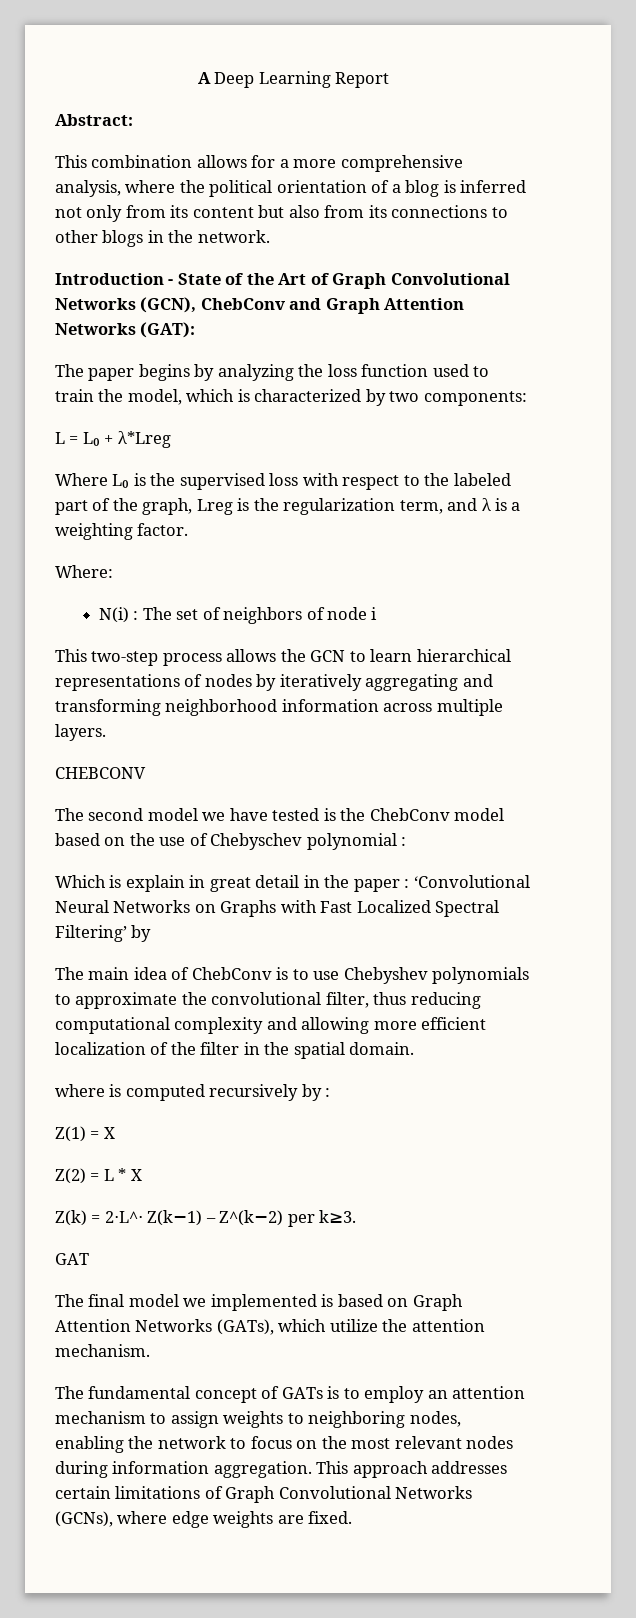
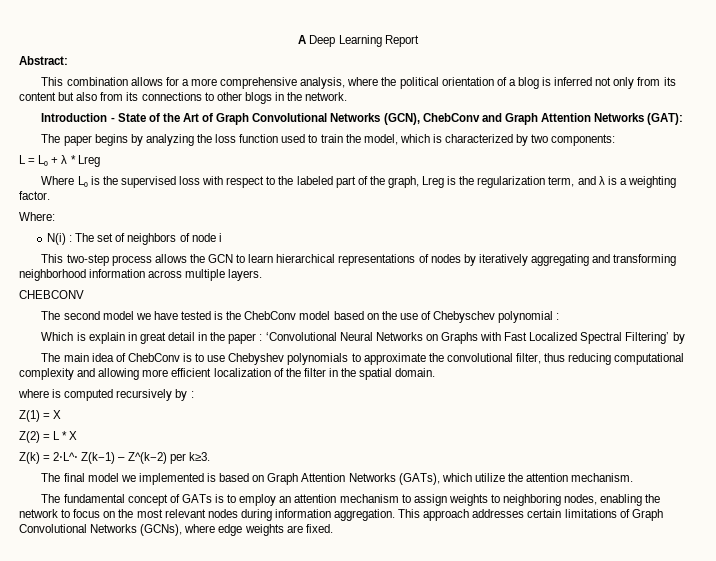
[117,431,171,448] λ*Lreg -> [61,155,100,167] λ * Lreg
[55,1253,89,1265] // GAT -> (210, 456) none

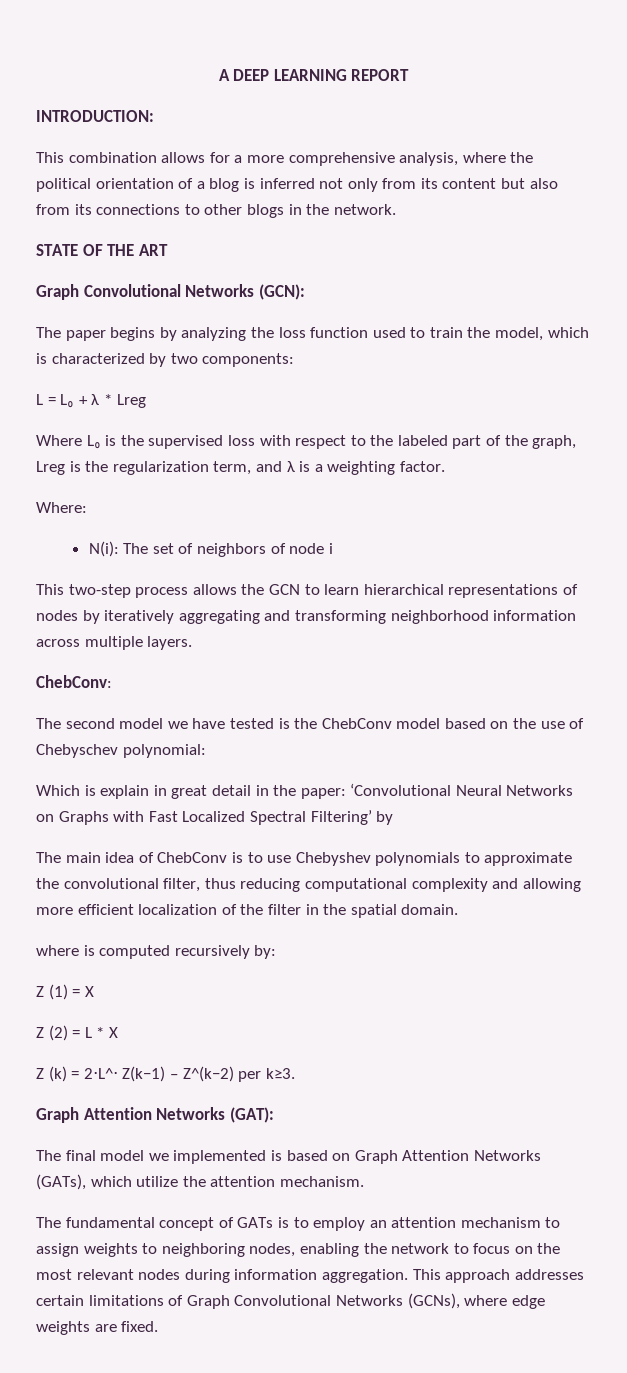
[309,35,419,47] [19,56,68,65] Deep Learning Report // Abstract: -> [233,69,410,81] [36,110,154,122] DEEP LEARNING REPORT // INTRODUCTION:
[41,113,684,125] Introduction - State of the Art of Graph Convolutional Networks (GCN), ChebConv and Graph Attention Networks (GAT): -> [36,244,168,256] [36,284,305,300] STATE OF THE ART // Graph Convolutional Networks (GCN):
[46,233,73,245] N(i) : -> [88,541,119,557] N(i):
[19,290,84,299] CHEBCONV -> [36,675,112,688] ChebConv:
[498,311,560,323] polynomial : -> [122,744,206,758] polynomial:
[228,333,263,344] paper : -> [300,788,346,799] paper:
[175,389,194,401] [19,410,40,422] by : // Z(1) -> [254,945,277,959] [36,984,68,1000] by: // Z (1)
[19,431,40,443] Z(2) -> [36,1025,68,1041] Z (2)
[19,452,40,464] Z(k) -> [36,1066,67,1082] Z (k)
(210, 456) none -> [36,1107,274,1123] // Graph Attention Networks (GAT):

